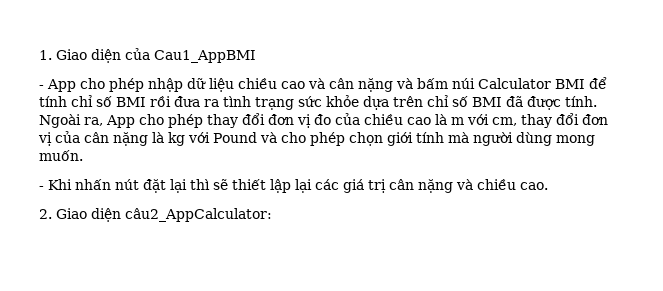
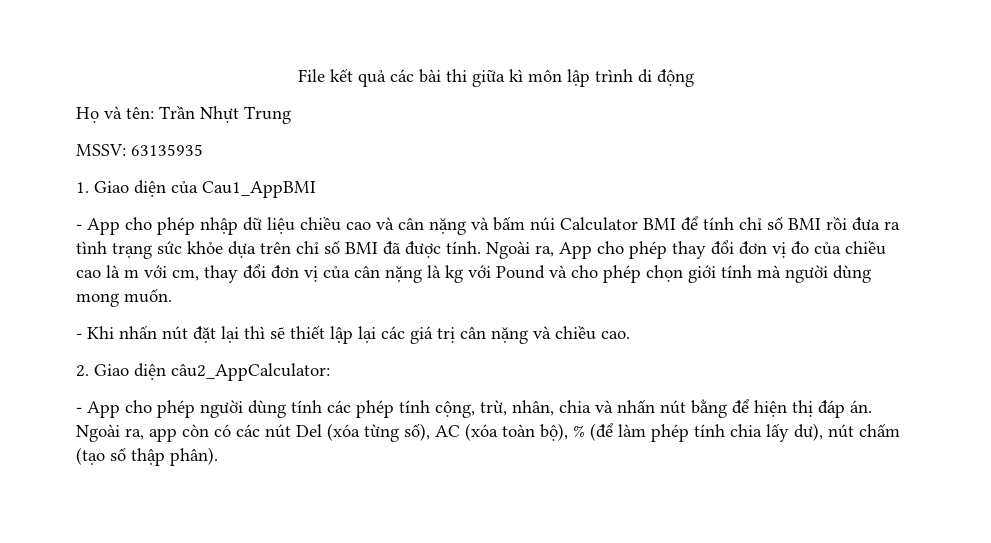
(39, 55) none -> [297,68,694,87] [76,105,291,124] [76,144,203,156] File kết quả các bài thi giữa kì môn lập trình di động // Họ và tên: Trần Nhựt Trung // MSSV: 63135935 //
(272, 215) none -> [76,399,872,418] [76,423,900,442] [76,447,218,466] // - App cho phép người dùng tính các phép tính cộng, trừ, nhân, chia và nhấn nút bằng để hiện thị đáp án. Ngoài ra, app còn có các nút Del (xóa từng số), AC (xóa toàn bộ), % (để làm phép tính chia lấy dư), nút chấm (tạo số thập phân).

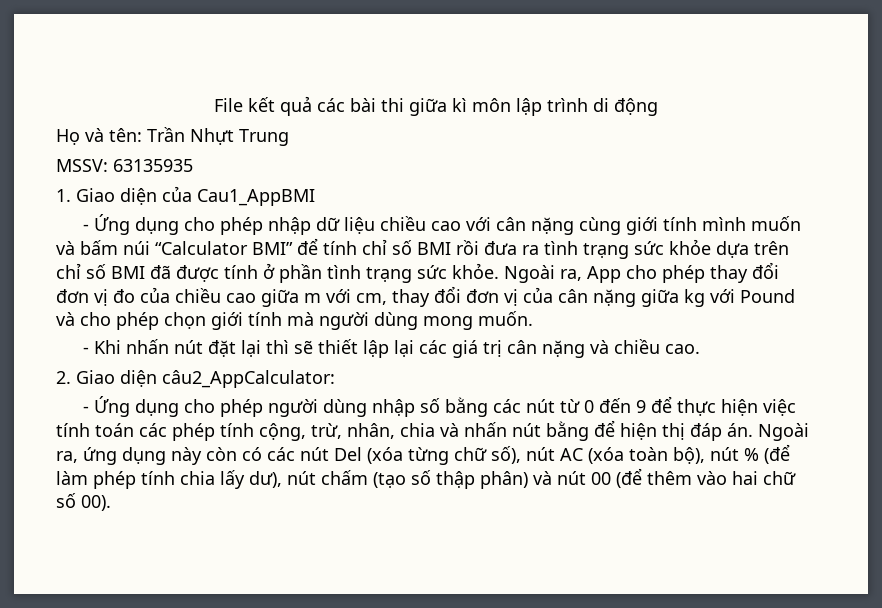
[87,218,120,235] App -> [94,214,180,235] Ứng dụng
[376,217,466,235] và cân nặng -> [466,216,802,235] với cân nặng cùng giới tính mình muốn
[560,217,676,231] Calculator BMI -> [155,241,293,255] “Calculator BMI”
[446,241,481,254] tính. -> [224,263,499,283] tính ở phần tình trạng sức khỏe.
[106,265,120,278] là -> [261,289,299,307] giữa
[427,265,441,278] là -> [641,289,679,307] giữa
[87,401,120,418] App -> [94,396,180,417] Ứng dụng
[291,400,322,413] tính -> [372,396,797,417] [56,423,134,437] nhập số bằng các nút từ 0 đến 9 để thực hiện việc tính toán
[149,428,177,442] app -> [83,447,202,465] ứng dụng này
[404,423,430,441] số), -> [454,446,555,464] chữ số), nút
(568, 432) none -> [710,447,739,461] nút
[170,447,218,466] phân). -> [480,468,796,489] [56,493,111,511] phân) và nút 00 (để thêm vào hai chữ số 00).

